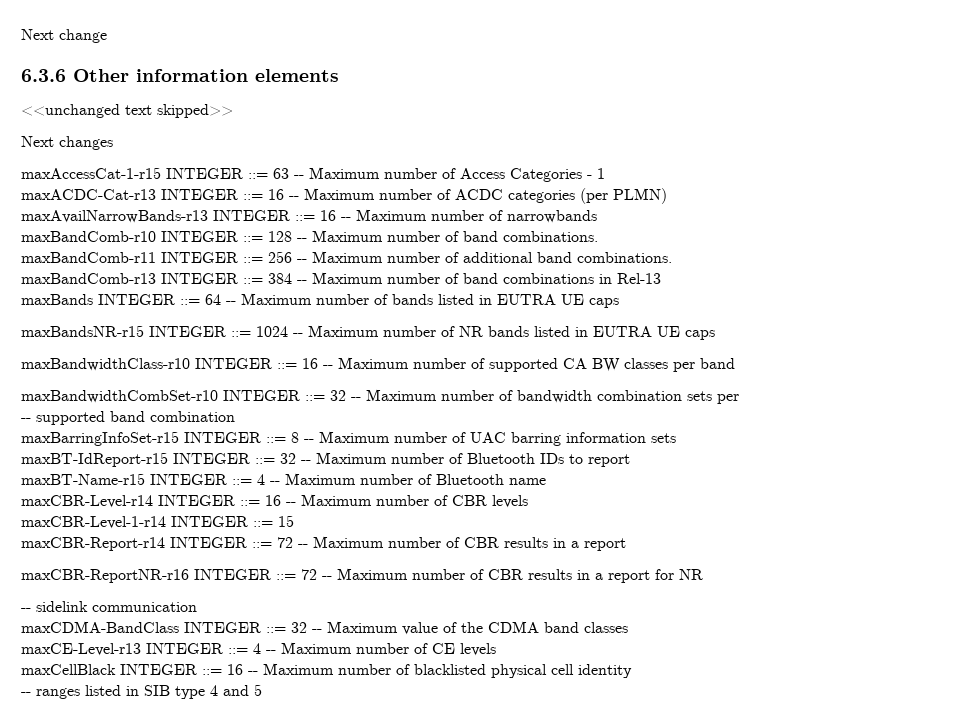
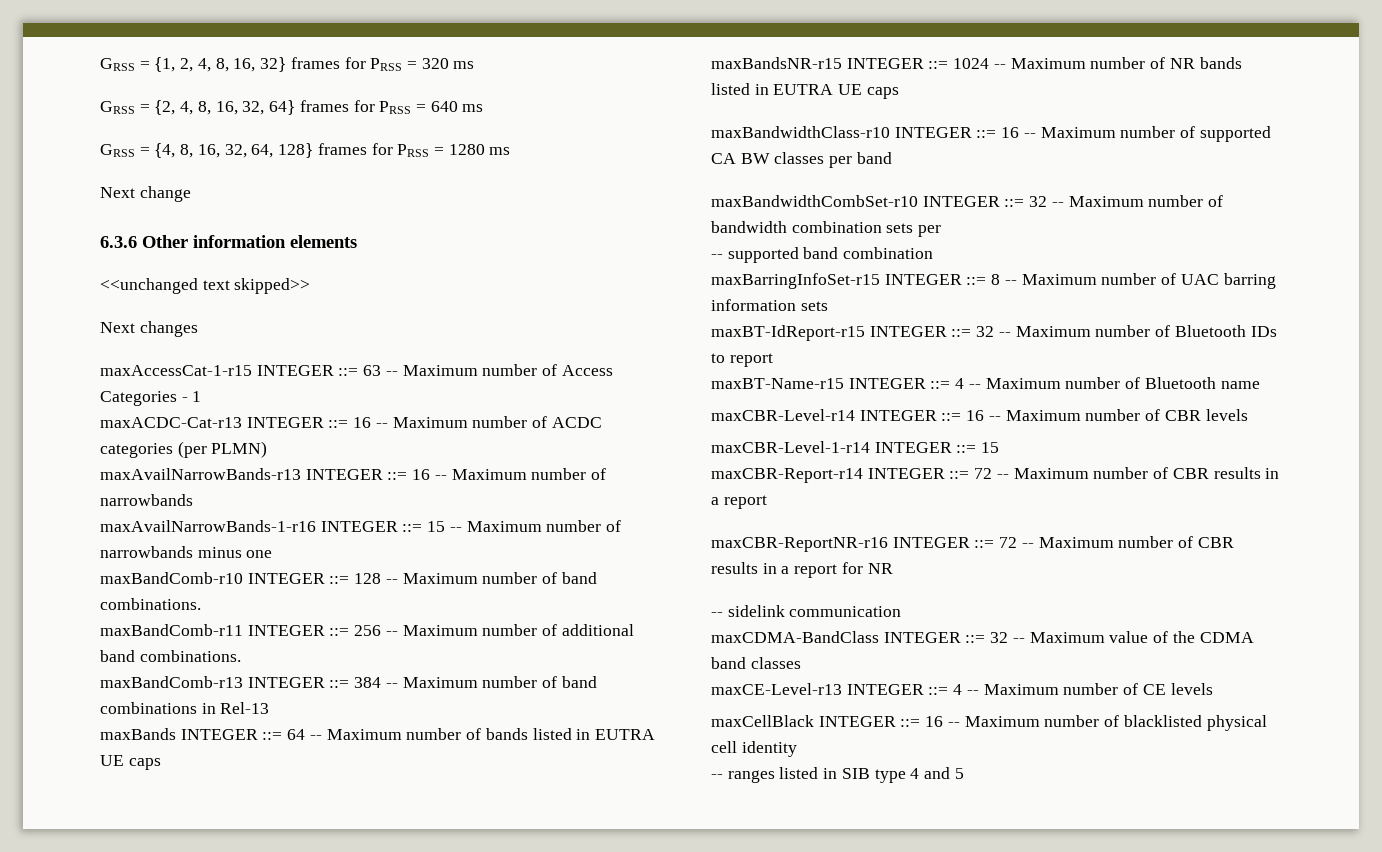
(21, 34) none -> [100,57,475,72] [100,100,484,115] [100,143,511,158] GRSS = {1, 2, 4, 8, 16, 32} frames for PRSS = 320 ms // GRSS = {2, 4, 8, 16, 32, 64} frames for PRSS = 640 ms // GRSS = {4, 8, 16, 32, 64, 128} frames for PRSS = 1280 ms //
(597, 216) none -> [100,520,622,532] [100,546,273,558] // maxAvailNarrowBands-1-r16 INTEGER ::= 15 -- Maximum number of narrowbands minus one

